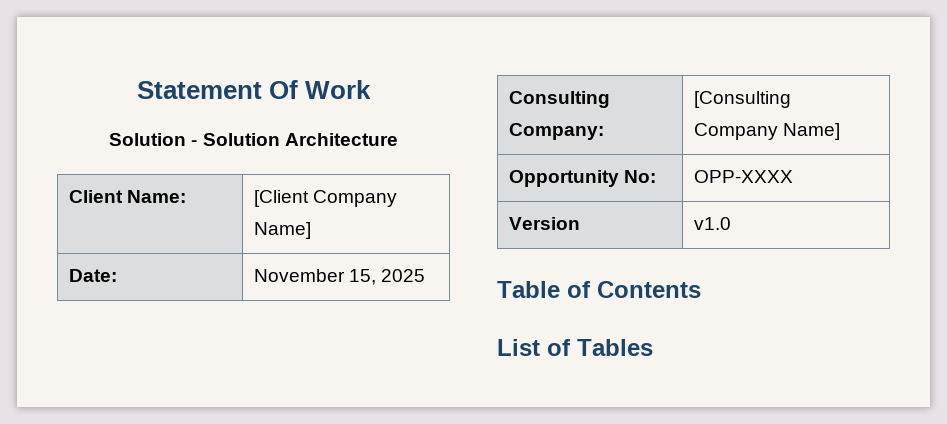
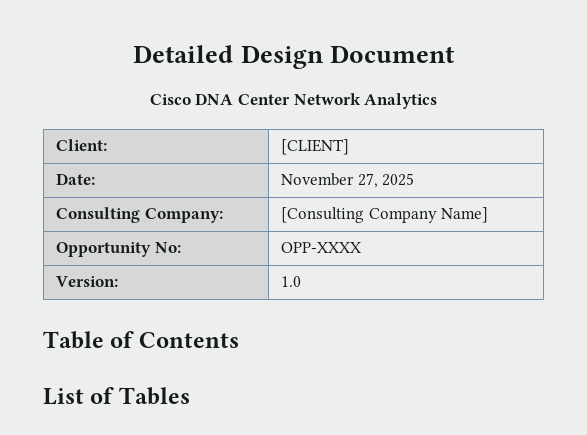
[136,80,372,99] [109,133,398,146] [69,190,187,203] [254,190,398,207] [254,222,312,239] Statement Of Work // Solution - Solution Architecture // Client Name: | [Client Company Name] -> [133,45,455,69] [149,93,438,109] [56,139,108,151] [281,139,350,155] Detailed Design Document // Cisco DNA Center Network Analytics // Client: | [CLIENT]
[349,269,377,285] 15, -> [357,173,378,188] 27,
[509,217,581,230] [694,217,732,230] Version | v1.0 -> [56,276,119,287] [281,276,302,287] Version: | 1.0

